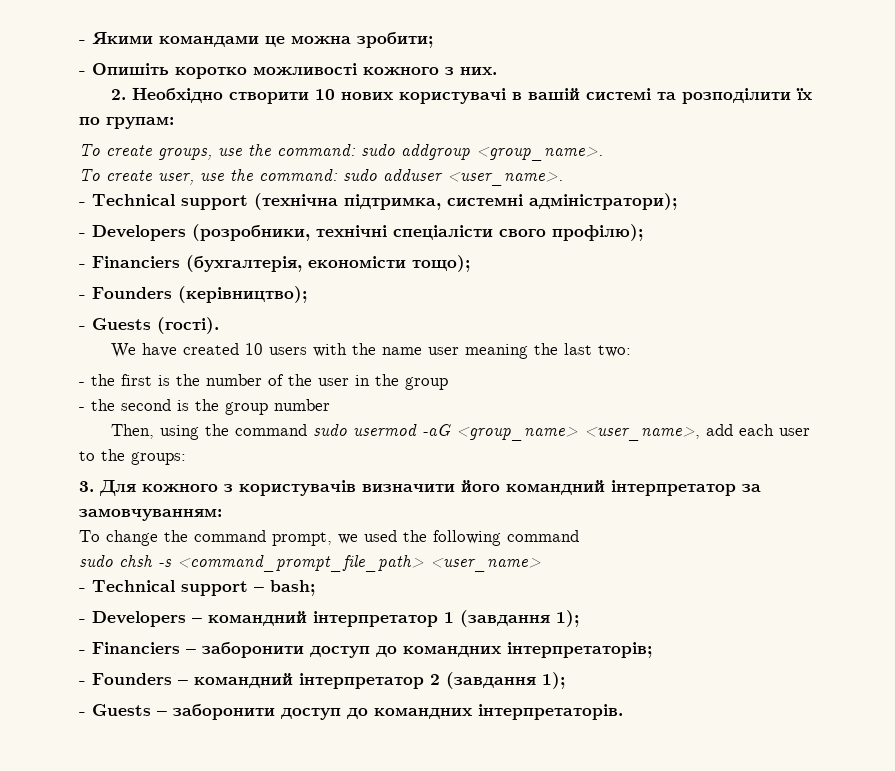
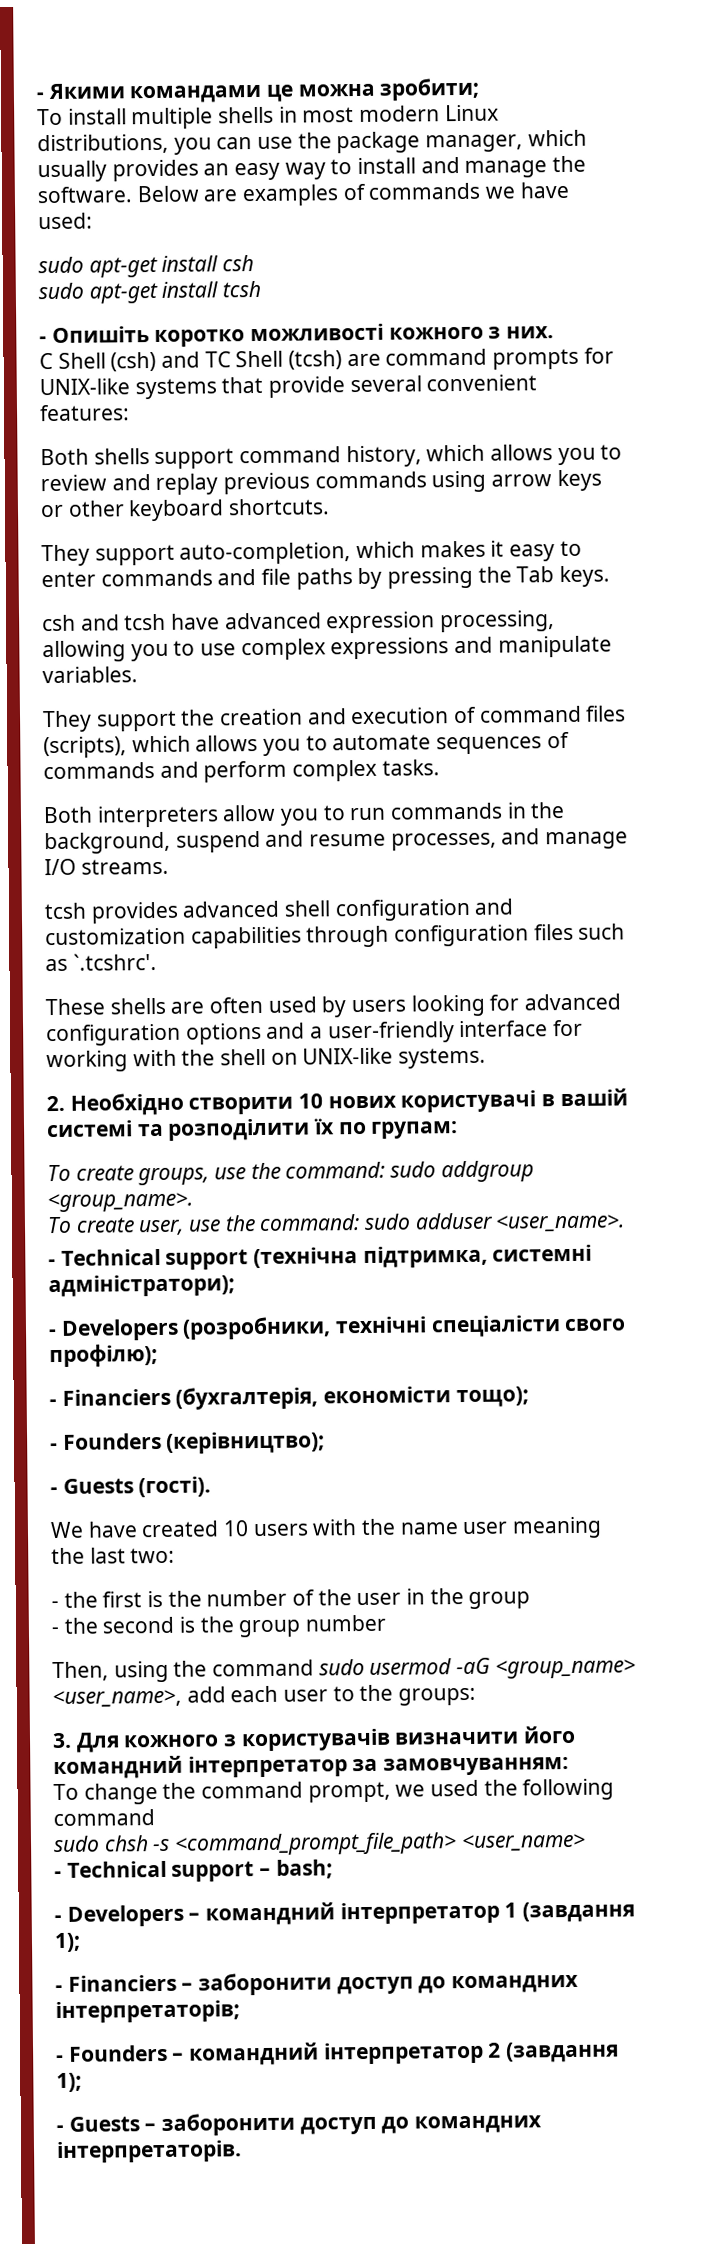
(433, 40) none -> [37,104,499,130] [37,129,587,155] [37,155,587,183] [37,181,569,207] [38,212,93,230] [38,255,255,278] [38,280,262,304] // To install multiple shells in most modern Linux distributions, you can use the package manager, which usually provides an easy way to install and manage the software. Below are examples of commands we have used: // sudo apt-get install csh // sudo apt-get install tcsh
(497, 71) none -> [39,347,614,372] [39,374,538,400] [39,404,130,422] [40,444,623,469] [40,469,602,495] [40,498,331,522] [41,540,582,567] [41,565,611,590] [42,610,556,634] [42,635,612,663] [42,666,138,684] [42,705,627,733] [43,731,570,759] [43,759,440,783] [43,802,566,828] [44,828,629,855] [44,858,169,876] [44,898,514,924] [45,923,626,949] [45,953,157,972] [45,993,622,1018] [46,1019,584,1047] [46,1047,487,1073] // C Shell (csh) and TC Shell (tcsh) are command prompts for UNIX-like systems that provide several convenient features: // Both shells support command history, which allows you to review and replay previous commands using arrow keys or other keyboard shortcuts. // They support auto-completion, which makes it easy to enter commands and file paths by pressing the Tab keys. // csh and tcsh have advanced expression processing, allowing you to use complex expressions and manipulate variables. // They support the creation and execution of command files (scripts), which allows you to automate sequences of commands and perform complex tasks. // Both interpreters allow you to run commands in the background, suspend and resume processes, and manage I/O streams. // tcsh provides advanced shell configuration and customization capabilities through configuration files such as `.tcshrc'. // These shells are often used by users looking for advanced configuration options and a user-friendly interface for working with the shell on UNIX-like systems.

